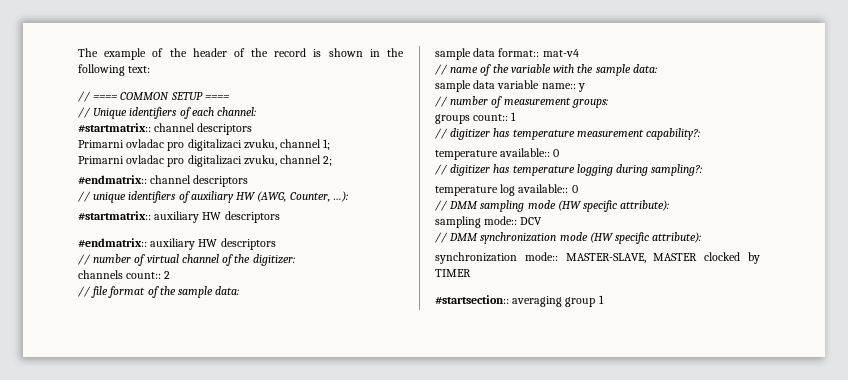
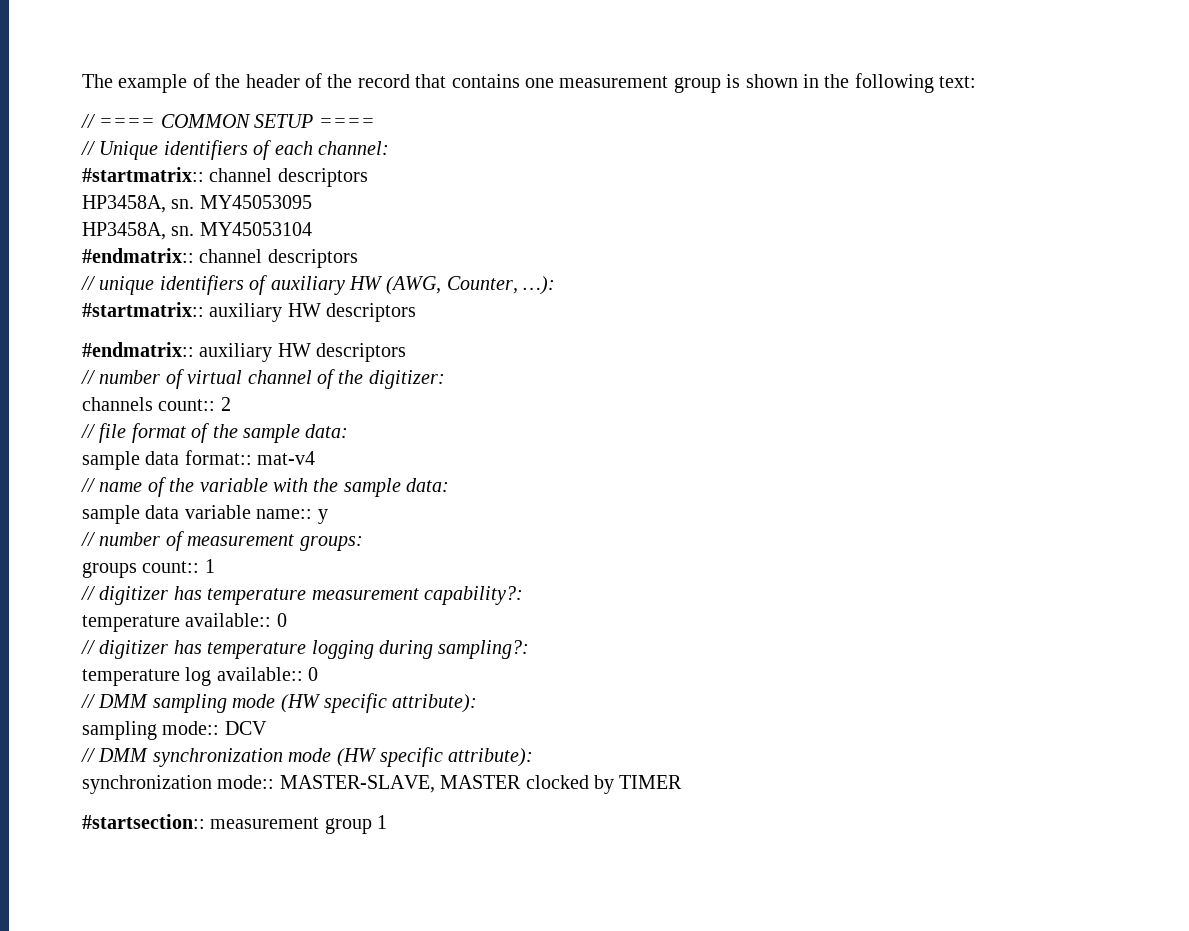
(307, 52) none -> [415,74,721,93] that contains one measurement group
[78,139,331,151] [78,155,333,167] Primarni ovladac pro digitalizaci zvuku, channel 1; // Primarni ovladac pro digitalizaci zvuku, channel 2; -> [82,195,312,213] [82,222,312,240] HP3458A, sn. MY45053095 // HP3458A, sn. MY45053104
[512,296,563,307] averaging -> [210,817,320,829] measurement

